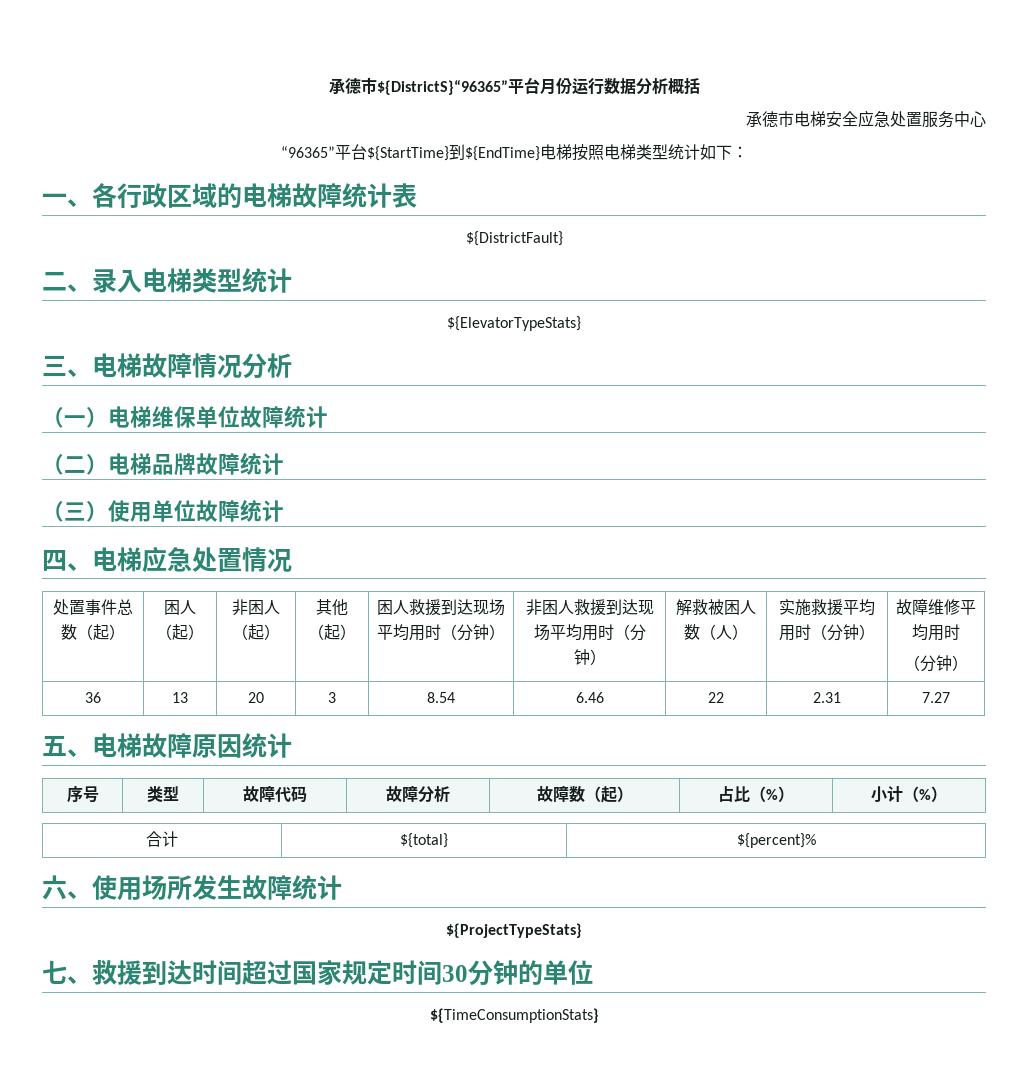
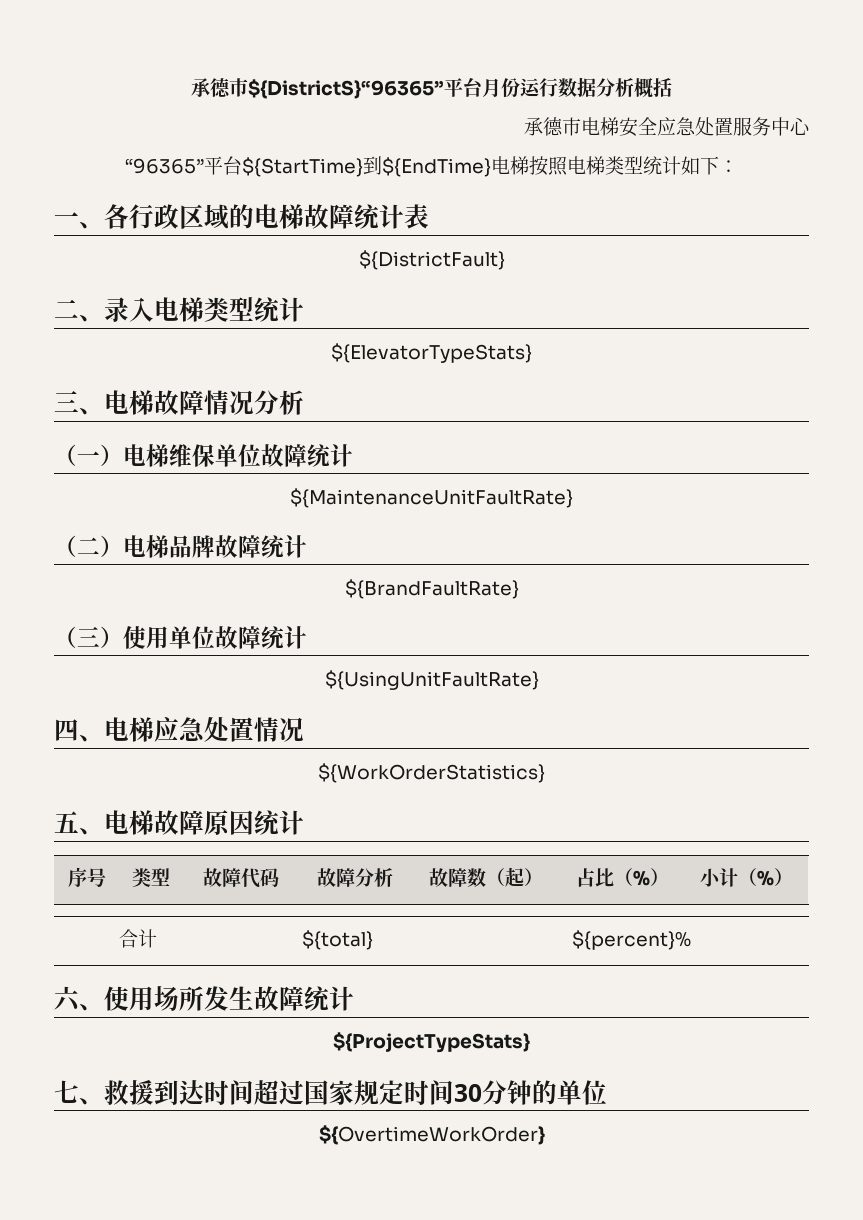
(328, 417) none -> [290,488,573,508] // ${MaintenanceUnitFaultRate}
(284, 464) none -> [344,579,519,599] // ${BrandFaultRate}
(284, 511) none -> [324,670,539,690] // ${UsingUnitFaultRate}
[53,599,133,615] [61,624,125,640] [164,600,196,615] [156,624,204,640] [232,599,280,616] [232,624,280,640] [316,599,348,616] [308,624,356,640] [376,599,505,616] [376,624,505,641] [525,599,654,616] [533,624,646,641] [573,649,606,665] [676,599,756,616] [684,624,748,640] [779,599,875,616] [779,624,875,641] [896,599,976,615] [912,624,960,641] [904,655,968,672] [85,692,101,703] [172,692,188,703] [248,692,264,703] [328,692,336,703] [426,692,455,703] [575,692,604,703] [708,692,724,703] [813,692,841,703] [922,692,950,703] // 处置事件总数（起） | 困人（起） | 非困人（起） | 其他（起） | 困人救援到达现场平均用时（分钟） | 非困人救援到达现场平均用时（分钟） | 解救被困人数（人） | 实施救援平均用时（分钟） | 故障维修平均用时 // （分钟） // 36 | 13 | 20 | 3 | 8.54 | 6.46 | 22 | 2.31 | 7.27 -> [318,763,545,783] // ${WorkOrderStatistics}
[429,1008,599,1023] ${TimeConsumptionStats} -> [318,1125,545,1145] ${OvertimeWorkOrder}

